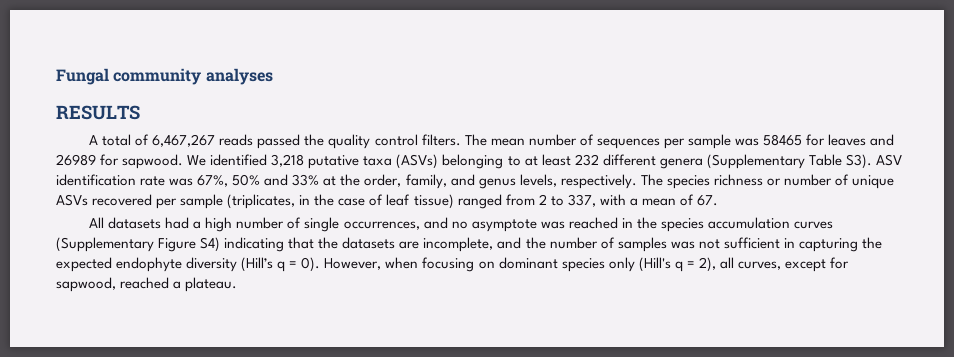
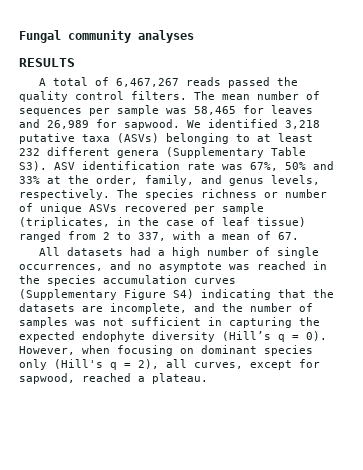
[763,134,803,146] 58465 -> [194,106,236,115] 58,465
[56,154,96,166] 26989 -> [47,120,89,129] 26,989

